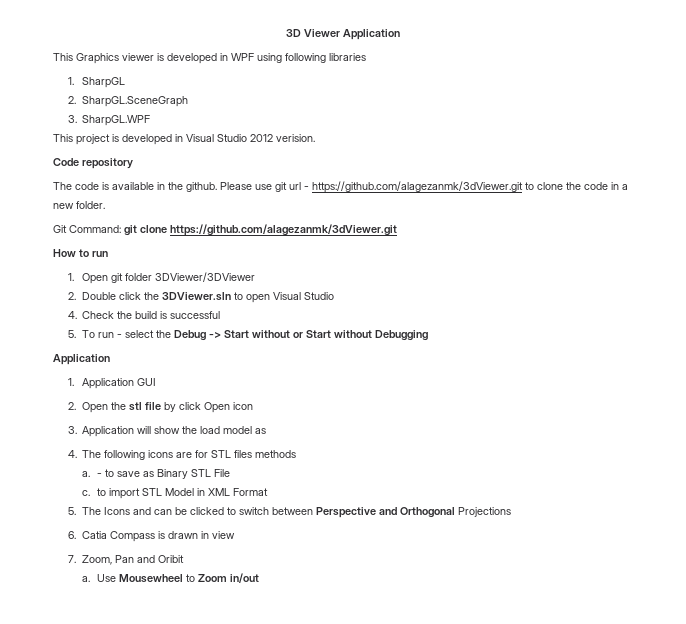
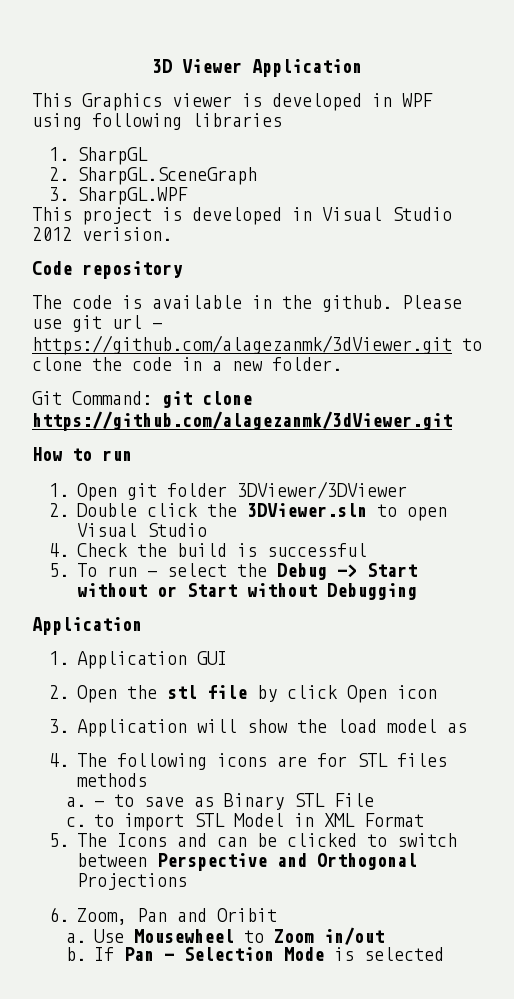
[82,531,236,542] [67,555,76,563] Catia Compass is drawn in view // 7. -> (70, 914) none
(260, 578) none -> [66,947,444,961] // b. If Pan - Selection Mode is selected

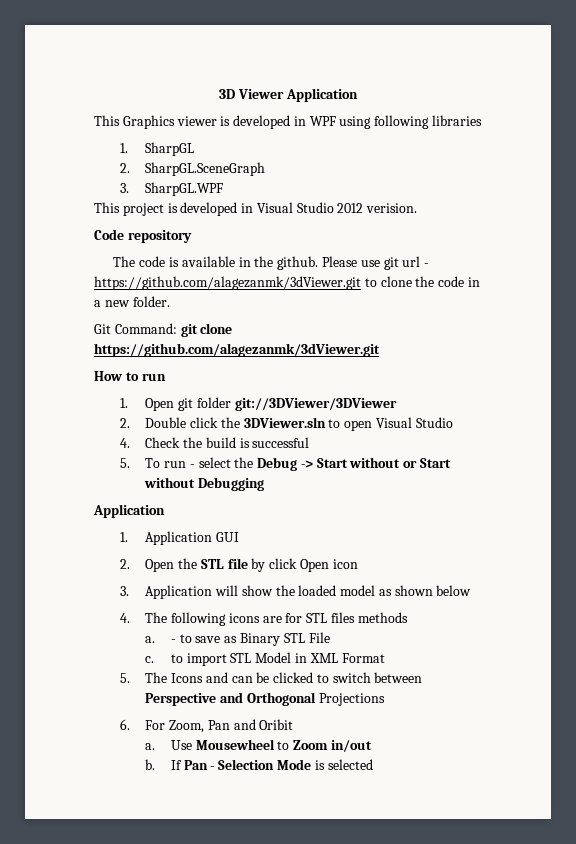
[236,481,407,499] 3DViewer/3DViewer -> [234,398,397,411] git://3DViewer/3DViewer
[166,685,197,699] stl -> [200,559,224,569] STL
[336,719,377,733] load -> [298,585,337,596] loaded
(467, 728) none -> [394,585,472,596] shown below
(70, 914) none -> [145,720,166,730] For

